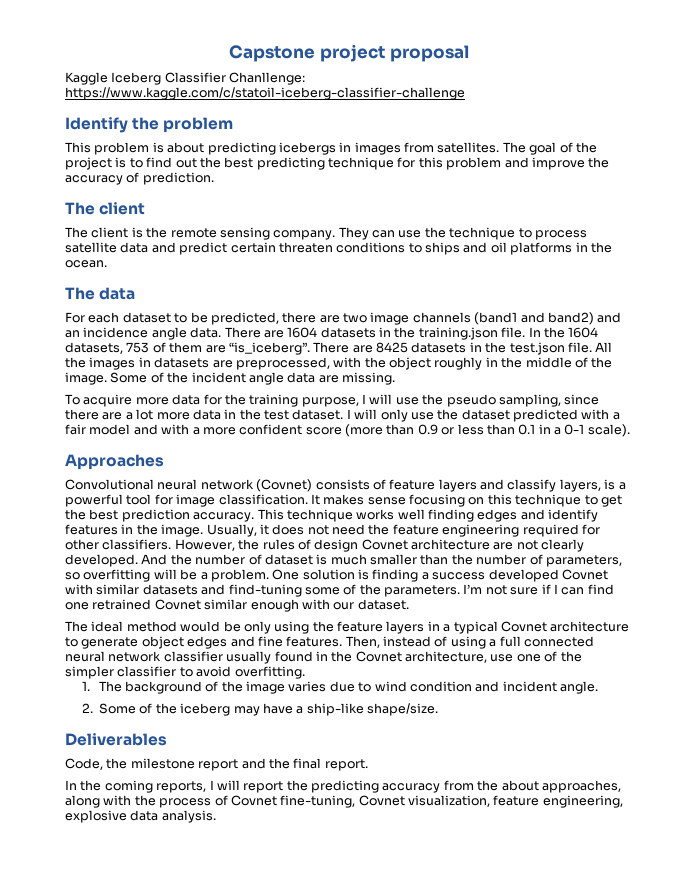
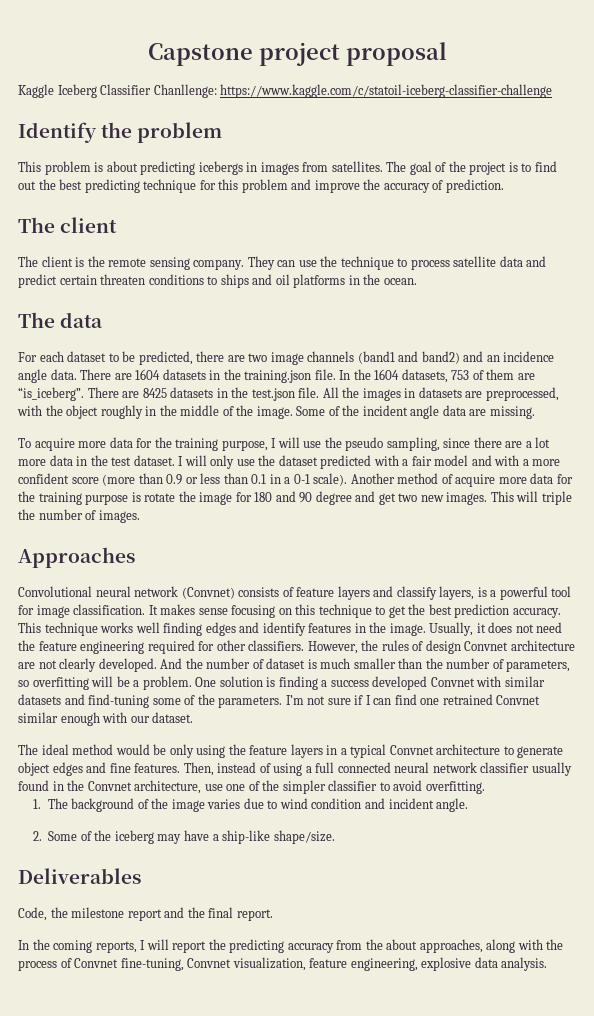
(630, 430) none -> [350,473,573,487] [18,491,572,505] [18,509,140,523] Another method of acquire more data for the training purpose is rotate the image for 180 and 90 degree and get two new images. This will triple the number of images.
[256,479,313,492] (Covnet) -> [181,587,235,599] (Convnet)
[361,539,408,550] Covnet -> [464,641,509,651] Convnet
[561,569,608,580] Covnet -> [430,677,475,687] Convnet
[154,599,201,610] Covnet -> [496,695,541,705] Convnet
[500,621,547,632] Covnet -> [389,745,434,755] Convnet
[355,651,402,662] Covnet -> [87,781,132,791] Convnet
[230,795,405,808] Covnet fine-tuning, Covnet -> [74,958,232,971] Convnet fine-tuning, Convnet

